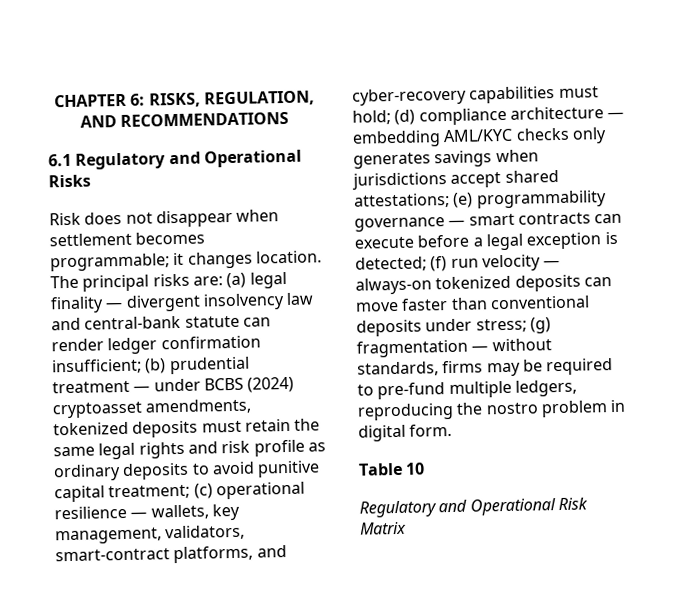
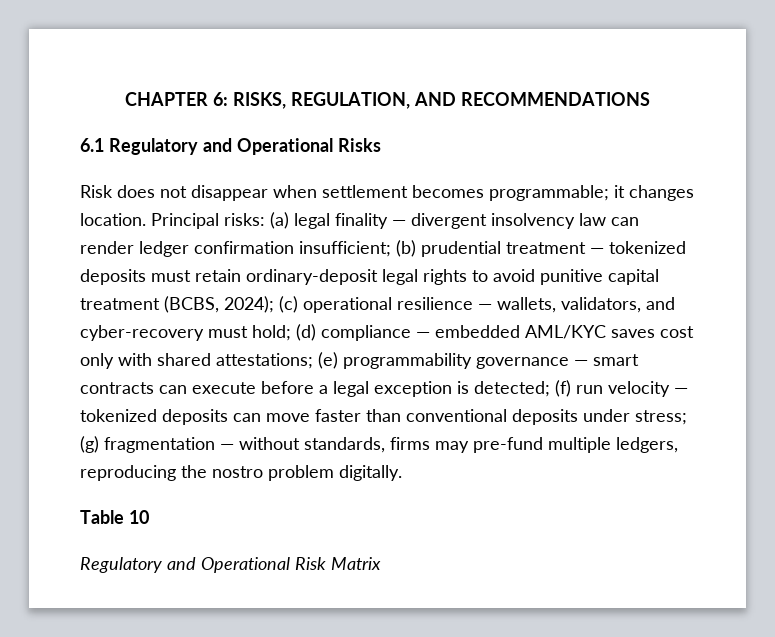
[50,273,223,292] The principal risks are: -> [151,213,265,229] Principal risks:
[51,315,240,331] and central-bank statute -> (606, 219) none
[153,376,295,393] [52,398,252,419] [53,418,321,438] [53,439,326,460] [53,462,190,482] under BCBS (2024) cryptoasset amendments, tokenized deposits must retain the same legal rights and risk profile as ordinary deposits -> [609,241,686,254] [80,269,467,285] tokenized deposits must retain ordinary-deposit legal rights
[108,484,191,500] treatment; -> [80,296,274,313] treatment (BCBS, 2024);
[211,503,240,521] [55,524,246,545] [55,545,254,564] key management, validators, smart-contract platforms, -> [561,297,641,313] validators,
[469,86,556,104] capabilities -> (204, 333) none
[509,106,625,120] [352,127,607,148] [353,149,539,169] [352,172,502,190] architecture — embedding AML/KYC checks only generates savings when jurisdictions accept -> [416,325,694,339] [80,353,152,369] — embedded AML/KYC saves cost only with
[355,277,432,295] always-on -> (688, 391) none
[522,358,614,376] [357,384,374,396] be required to -> (469, 447) none
[610,399,627,413] [358,423,453,442] in digital form. -> [339,465,402,481] digitally.

